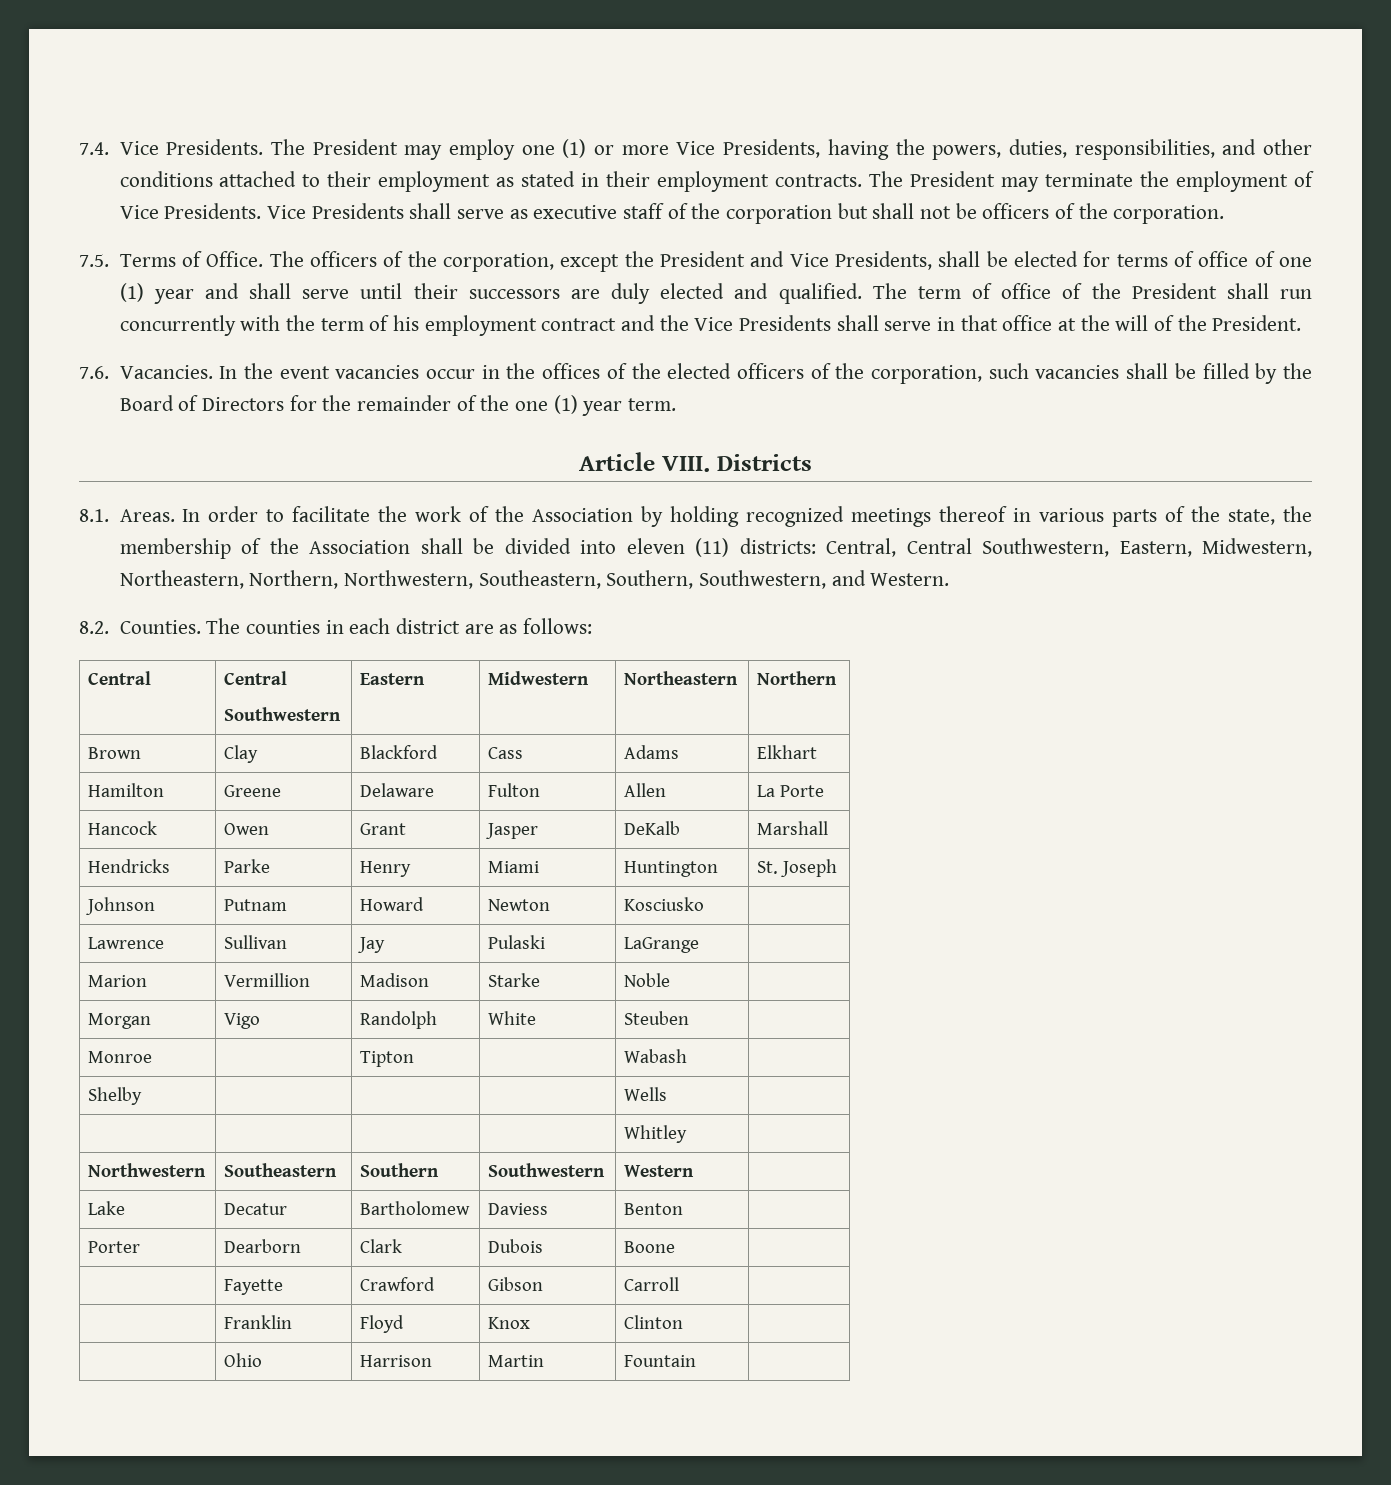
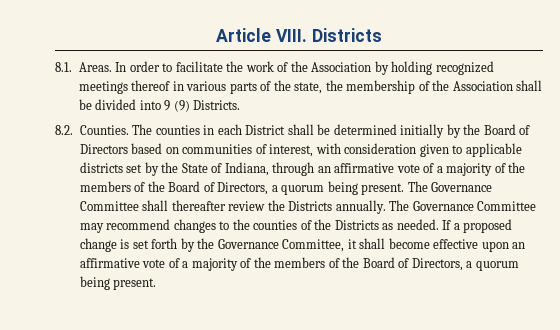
[79,139,1312,160] [119,171,1314,192] [119,203,1225,224] [79,251,1312,272] [119,283,1312,304] [119,315,1302,336] [79,363,1313,384] [119,395,676,416] 7.4. Vice Presidents. The President may employ one (1) or more Vice Presidents, having the powers, duties, responsibilities, and other conditions attached to their employment as stated in their employment contracts. The President may terminate the employment of Vice Presidents. Vice Presidents shall serve as executive staff of the corporation but shall not be officers of the corporation. // 7.5. Terms of Office. The officers of the corporation, except the President and Vice Presidents, shall be elected for terms of office of one (1) year and shall serve until their successors are duly elected and qualified. The term of office of the President shall run concurrently with the term of his employment contract and the Vice Presidents shall serve in that office at the will of the President. // 7.6. Vacancies. In the event vacancies occur in the offices of the elected officers of the corporation, such vacancies shall be filled by the Board of Directors for the remainder of the one (1) year term. // -> (216, 35) none
[626,538,1312,557] [119,570,950,589] eleven (11) districts: Central, Central Southwestern, Eastern, Midwestern, Northeastern, Northern, Northwestern, Southeastern, Southern, Southwestern, and Western. -> [164,100,241,112] 9 (9) Districts.
[395,618,592,634] [88,671,152,685] [224,671,288,685] [224,707,342,721] [360,673,426,685] [488,671,590,685] [624,671,739,685] [757,671,838,685] [88,747,142,759] [224,745,259,763] [360,745,439,759] [488,747,524,759] [624,745,680,759] [757,745,818,759] [88,783,165,797] [224,785,282,797] [360,783,435,797] [488,783,541,797] [624,783,667,797] [757,785,825,797] [88,821,158,835] [224,823,270,835] [360,823,407,835] [486,823,539,839] [624,821,681,835] [757,821,829,835] [88,859,171,873] [224,859,271,873] [360,861,412,877] [488,861,540,873] [624,861,719,877] [757,859,838,877] [86,897,156,915] [224,899,288,911] [360,897,425,911] [488,899,551,911] [624,897,705,911] [88,937,165,949] [224,935,288,949] [358,937,386,953] [488,935,546,949] [624,937,700,953] [88,975,148,987] [224,973,311,987] [360,973,430,987] [488,973,541,987] [624,973,671,987] [88,1013,152,1029] [224,1013,261,1029] [360,1011,438,1029] [488,1011,537,1025] [624,1011,690,1025] [88,1051,153,1063] [360,1051,415,1067] [624,1049,688,1063] [88,1087,143,1105] [624,1087,668,1101] [624,1125,688,1143] [88,1163,207,1177] [224,1163,338,1177] [360,1163,440,1177] [488,1163,606,1177] [624,1165,695,1177] [88,1201,126,1215] [224,1203,288,1215] [360,1201,471,1215] [488,1203,549,1215] [624,1203,684,1215] [88,1241,141,1253] [224,1239,302,1253] [360,1239,403,1253] [488,1239,544,1253] [624,1241,676,1253] [224,1279,284,1295] [360,1277,436,1291] [488,1277,544,1291] [624,1277,680,1291] [224,1315,293,1329] [360,1315,405,1333] [488,1317,531,1329] [624,1315,684,1329] [224,1353,263,1367] [360,1355,433,1367] [488,1355,545,1367] [624,1355,697,1367] district are as follows: // Central | Central // Southwestern | Eastern | Midwestern | Northeastern | Northern // Brown | Clay | Blackford | Cass | Adams | Elkhart // Hamilton | Greene | Delaware | Fulton | Allen | La Porte // Hancock | Owen | Grant | Jasper | DeKalb | Marshall // Hendricks | Parke | Henry | Miami | Huntington | St. Joseph // Johnson | Putnam | Howard | Newton | Kosciusko | // Lawrence | Sullivan | Jay | Pulaski | LaGrange | // Marion | Vermillion | Madison | Starke | Noble | // Morgan | Vigo | Randolph | White | Steuben | // Monroe | | Tipton | | Wabash | // Shelby | | | | Wells | // | | | | Whitley | // Northwestern | Southeastern | Southern | Southwestern | Western | // Lake | Decatur | Bartholomew | Daviess | Benton | // Porter | Dearborn | Clark | Dubois | Boone | // | Fayette | Crawford | Gibson | Carroll | // | Franklin | Floyd | Knox | Clinton | // | Ohio | Harrison | Martin | Fountain | -> [245,124,531,138] [79,143,522,157] [79,162,526,176] [79,181,493,195] [79,200,537,214] [79,219,513,233] [79,238,526,252] [79,257,519,271] [79,276,157,290] District shall be determined initially by the Board of Directors based on communities of interest, with consideration given to applicable districts set by the State of Indiana, through an affirmative vote of a majority of the members of the Board of Directors, a quorum being present. The Governance Committee shall thereafter review the Districts annually. The Governance Committee may recommend changes to the counties of the Districts as needed. If a proposed change is set forth by the Governance Committee, it shall become effective upon an affirmative vote of a majority of the members of the Board of Directors, a quorum being present.

